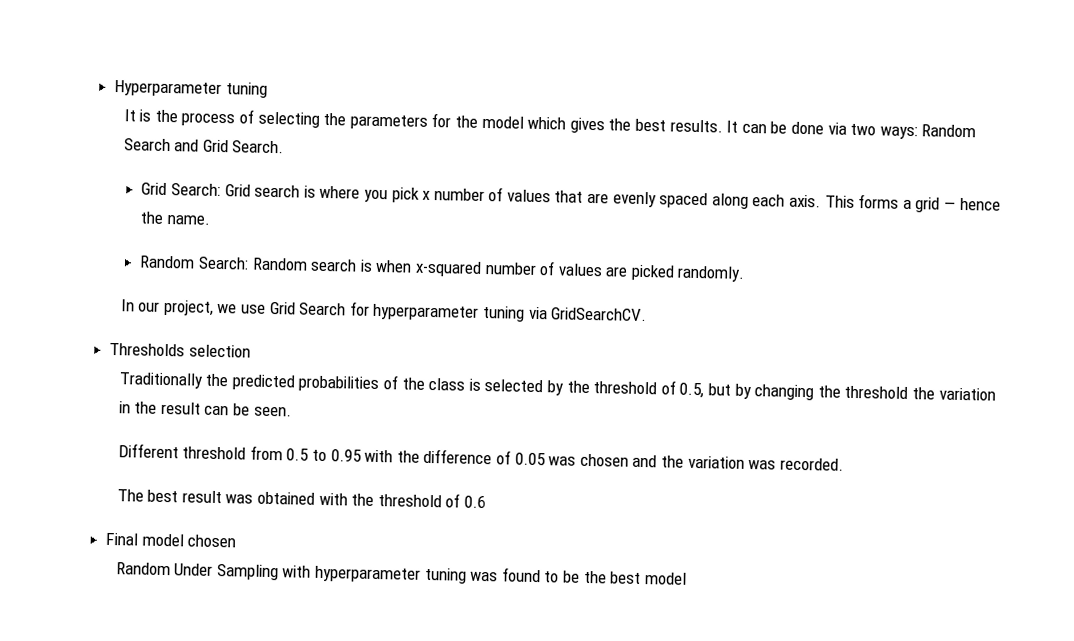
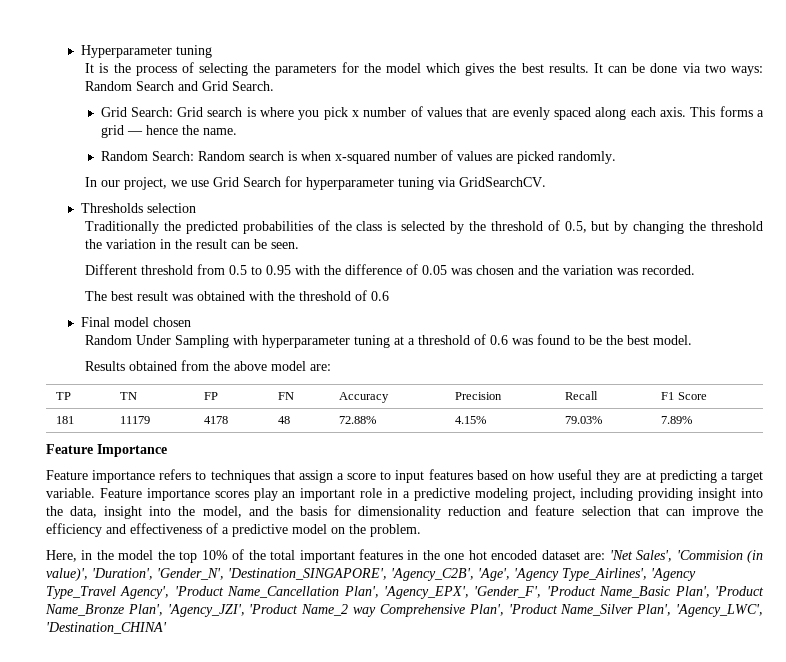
(467, 575) none -> [394,334,509,345] at a threshold of 0.6
[644,572,687,585] model -> [653,335,693,345] [85,360,332,371] [56,392,72,400] [120,392,138,400] [204,392,219,400] [278,392,295,400] [339,392,390,403] [455,392,503,400] [565,391,599,400] [661,392,707,400] [56,416,75,424] [120,416,151,424] [204,416,229,424] [278,416,291,424] [339,416,377,424] [455,416,487,424] [565,416,603,424] [661,416,693,424] [46,444,167,457] [46,469,763,483] [46,488,763,501] [46,505,763,519] [46,523,421,537] [46,549,764,563] [46,568,696,581] [46,586,764,599] [45,604,764,617] [46,622,167,634] model. // Results obtained from the above model are: // TP | TN | FP | FN | Accuracy | Precision | Recall | F1 Score // 181 | 11179 | 4178 | 48 | 72.88% | 4.15% | 79.03% | 7.89% // Feature Importance // Feature importance refers to techniques that assign a score to input features based on how useful they are at predicting a target variable. Feature importance scores play an important role in a predictive modeling project, including providing insight into the data, insight into the model, and the basis for dimensionality reduction and feature selection that can improve the efficiency and effectiveness of a predictive model on the problem. // Here, in the model the top 10% of the total important features in the one hot encoded dataset are: 'Net Sales', 'Commision (in value)', 'Duration', 'Gender_N', 'Destination_SINGAPORE', 'Agency_C2B', 'Age', 'Agency Type_Airlines', 'Agency Type_Travel Agency', 'Product Name_Cancellation Plan', 'Agency_EPX', 'Gender_F', 'Product Name_Basic Plan', 'Product Name_Bronze Plan', 'Agency_JZI', 'Product Name_2 way Comprehensive Plan', 'Product Name_Silver Plan', 'Agency_LWC', 'Destination_CHINA'

